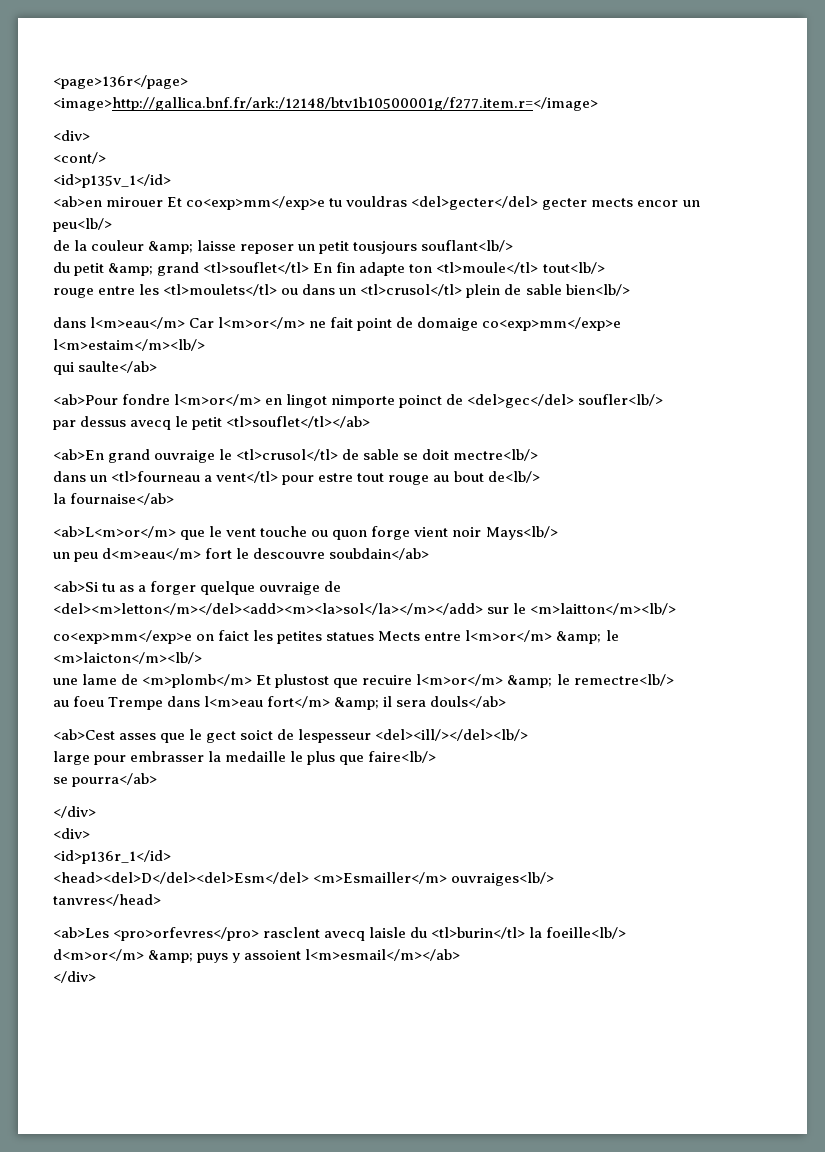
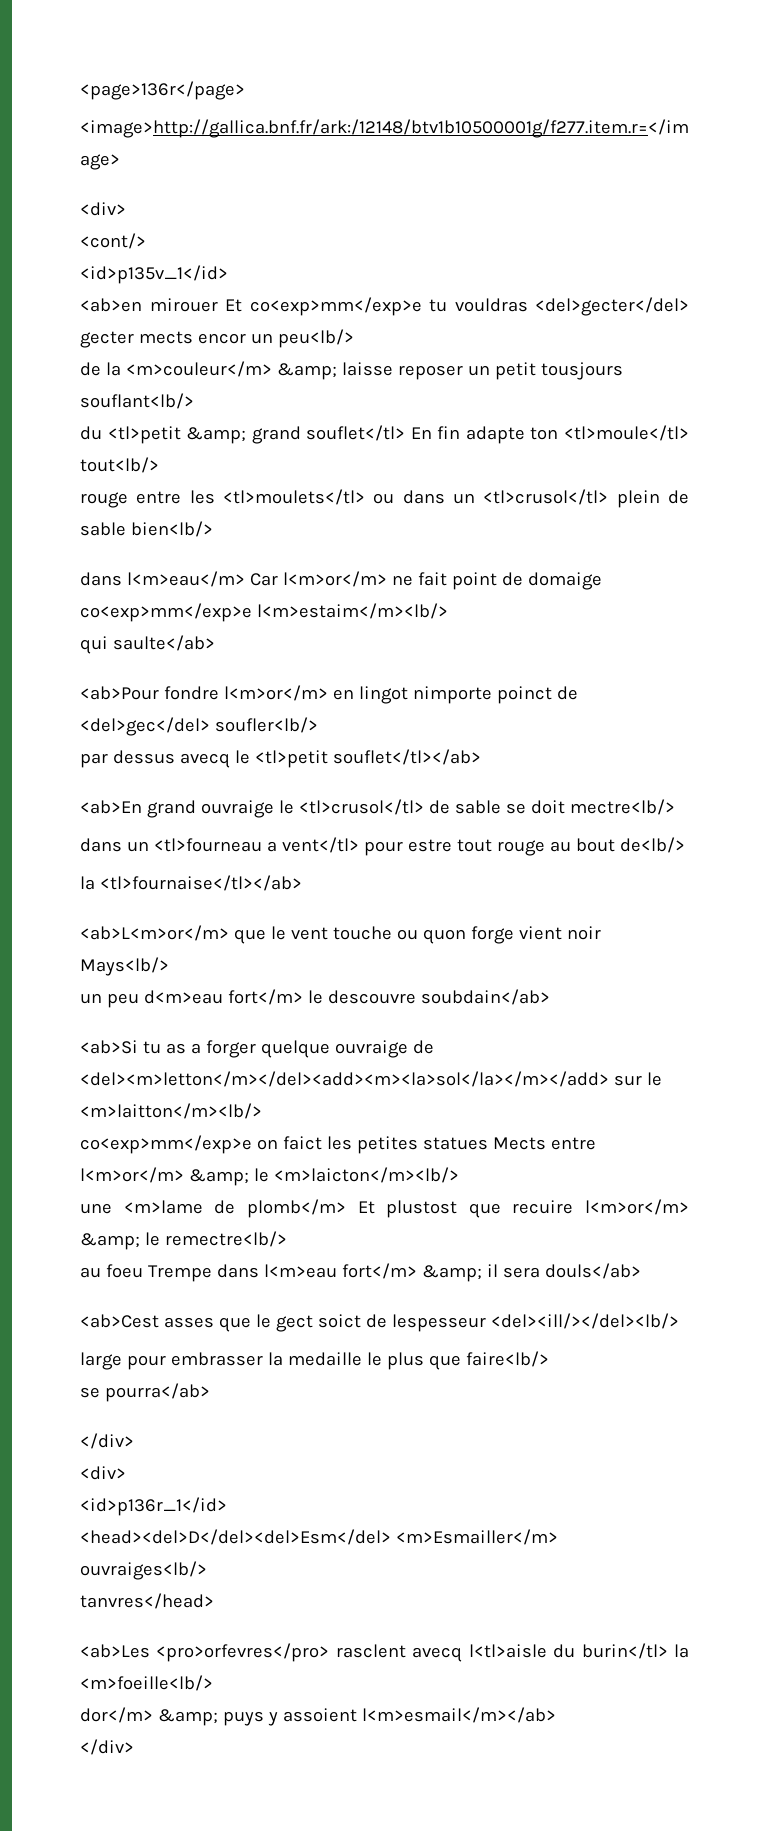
[91,240,145,251] couleur -> [125,361,272,377] <m>couleur</m>
[74,263,105,276] petit -> [107,426,181,444] <tl>petit
[203,262,310,274] <tl>souflet</tl> -> [306,425,406,441] souflet</tl>
[192,416,371,430] petit <tl>souflet</tl></ab> -> [254,749,481,768] <tl>petit souflet</tl></ab>
[70,493,175,505] fournaise</ab> -> [99,875,302,891] <tl>fournaise</tl></ab>
[102,548,233,560] d<m>eau</m> fort -> [143,989,303,1005] d<m>eau fort</m>
[82,674,253,688] lame de <m>plomb</m> -> [123,1199,346,1218] <m>lame de plomb</m>
[369,927,627,939] [53,949,144,961] laisle du <tl>burin</tl> la foeille<lb/> // d<m>or</m> -> [468,1643,690,1659] [80,1675,213,1691] [80,1707,153,1723] l<tl>aisle du burin</tl> la <m>foeille<lb/> // dor</m>

